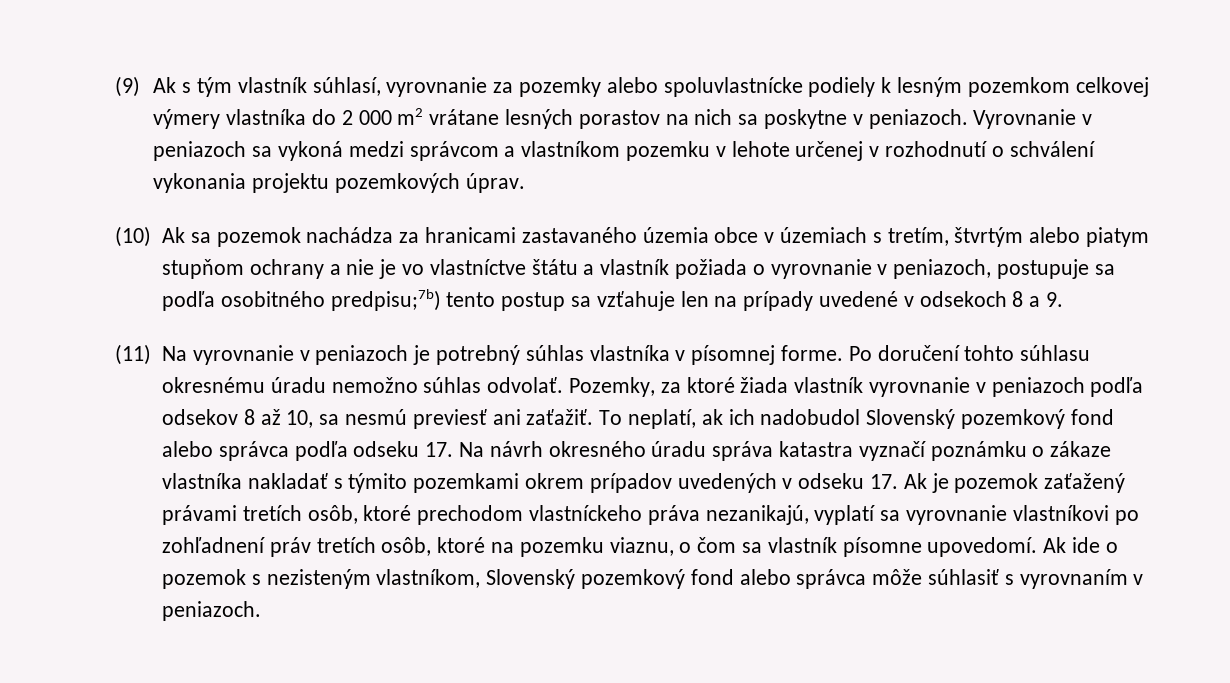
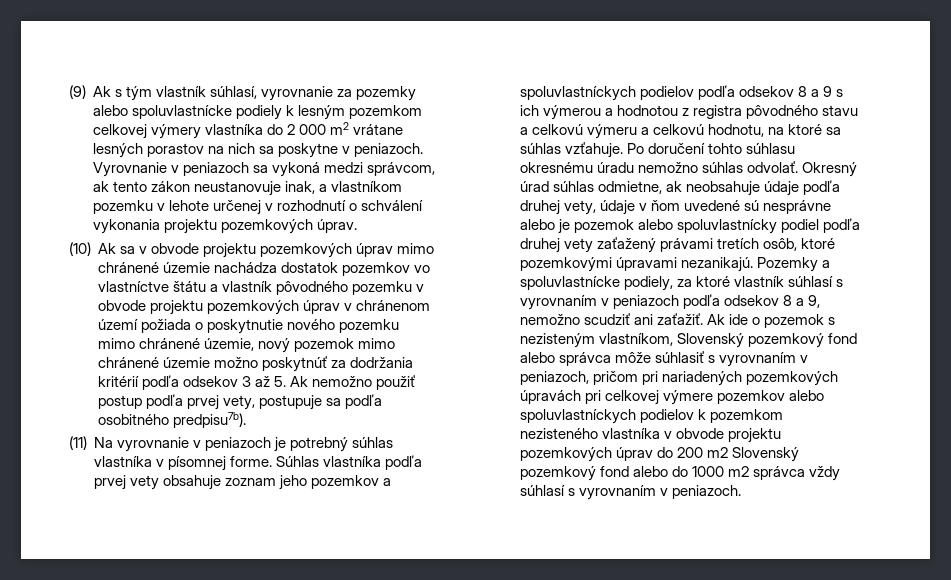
[409,141,499,161] správcom -> [367,162,436,176] [93,181,316,196] správcom, ak tento zákon neustanovuje inak,
[216,227,1149,247] [161,259,397,279] pozemok nachádza za hranicami zastavaného územia obce v územiach s tretím, štvrtým alebo piatym stupňom ochrany a nie je -> [139,243,435,258] [98,262,411,276] v obvode projektu pozemkových úprav mimo chránené územie nachádza dostatok pozemkov
[674,259,1115,279] [161,289,1063,311] požiada o vyrovnanie v peniazoch, postupuje sa podľa osobitného predpisu;7b) tento postup sa vzťahuje len na prípady uvedené v odsekoch 8 a 9. -> [276,281,425,295] [98,300,431,315] [98,319,400,334] [98,338,396,353] [98,356,414,372] [98,375,416,390] [98,394,383,410] [98,412,247,428] pôvodného pozemku v obvode projektu pozemkových úprav v chránenom území požiada o poskytnutie nového pozemku mimo chránené územie, nový pozemok mimo chránené územie možno poskytnúť za dodržania kritérií podľa odsekov 3 až 5. Ak nemožno použiť postup podľa prvej vety, postupuje sa podľa osobitného predpisu7b).
(843, 353) none -> [276,455,423,470] [94,475,392,490] [520,85,844,101] [520,105,859,120] [520,124,842,139] [520,142,624,158] Súhlas vlastníka podľa prvej vety obsahuje zoznam jeho pozemkov a spoluvlastníckych podielov podľa odsekov 8 a 9 s ich výmerou a hodnotou z registra pôvodného stavu a celkovú výmeru a celkovú hodnotu, na ktoré sa súhlas vzťahuje.
[568,377,970,397] Pozemky, za ktoré žiada vlastník vyrovnanie -> [802,162,858,177] [520,180,841,196] [520,200,832,215] [520,218,861,234] [520,237,836,253] [520,257,831,272] [520,276,844,291] [520,295,598,310] Okresný úrad súhlas odmietne, ak neobsahuje údaje podľa druhej vety, údaje v ňom uvedené sú nesprávne alebo je pozemok alebo spoluvlastnícky podiel podľa druhej vety zaťažený právami tretích osôb, ktoré pozemkovými úpravami nezanikajú. Pozemky a spoluvlastnícke podiely, za ktoré vlastník súhlasí s vyrovnaním
[260,409,1114,429] [161,441,1112,461] [161,473,1126,493] [161,505,1139,525] [161,537,1038,557] až 10, sa nesmú previesť ani zaťažiť. To neplatí, ak ich nadobudol Slovenský pozemkový fond alebo správca podľa odseku 17. Na návrh okresného úradu správa katastra vyznačí poznámku o zákaze vlastníka nakladať s týmito pozemkami okrem prípadov uvedených v odseku 17. Ak je pozemok zaťažený právami tretích osôb, ktoré prechodom vlastníckeho práva nezanikajú, vyplatí sa vyrovnanie vlastníkovi po zohľadnení práv tretích osôb, ktoré na pozemku viaznu, o čom sa vlastník písomne upovedomí. -> [796,295,821,308] [520,313,704,325] a 9, nemožno scudziť ani zaťažiť.
(1144, 579) none -> [520,371,839,386] [520,390,825,405] [520,409,784,424] [520,428,782,443] [520,447,800,462] [520,466,841,481] [520,485,669,500] peniazoch, pričom pri nariadených pozemkových úpravách pri celkovej výmere pozemkov alebo spoluvlastníckych podielov k pozemkom nezisteného vlastníka v obvode projektu pozemkových úprav do 200 m2 Slovenský pozemkový fond alebo do 1000 m2 správca vždy súhlasí s vyrovnaním v

